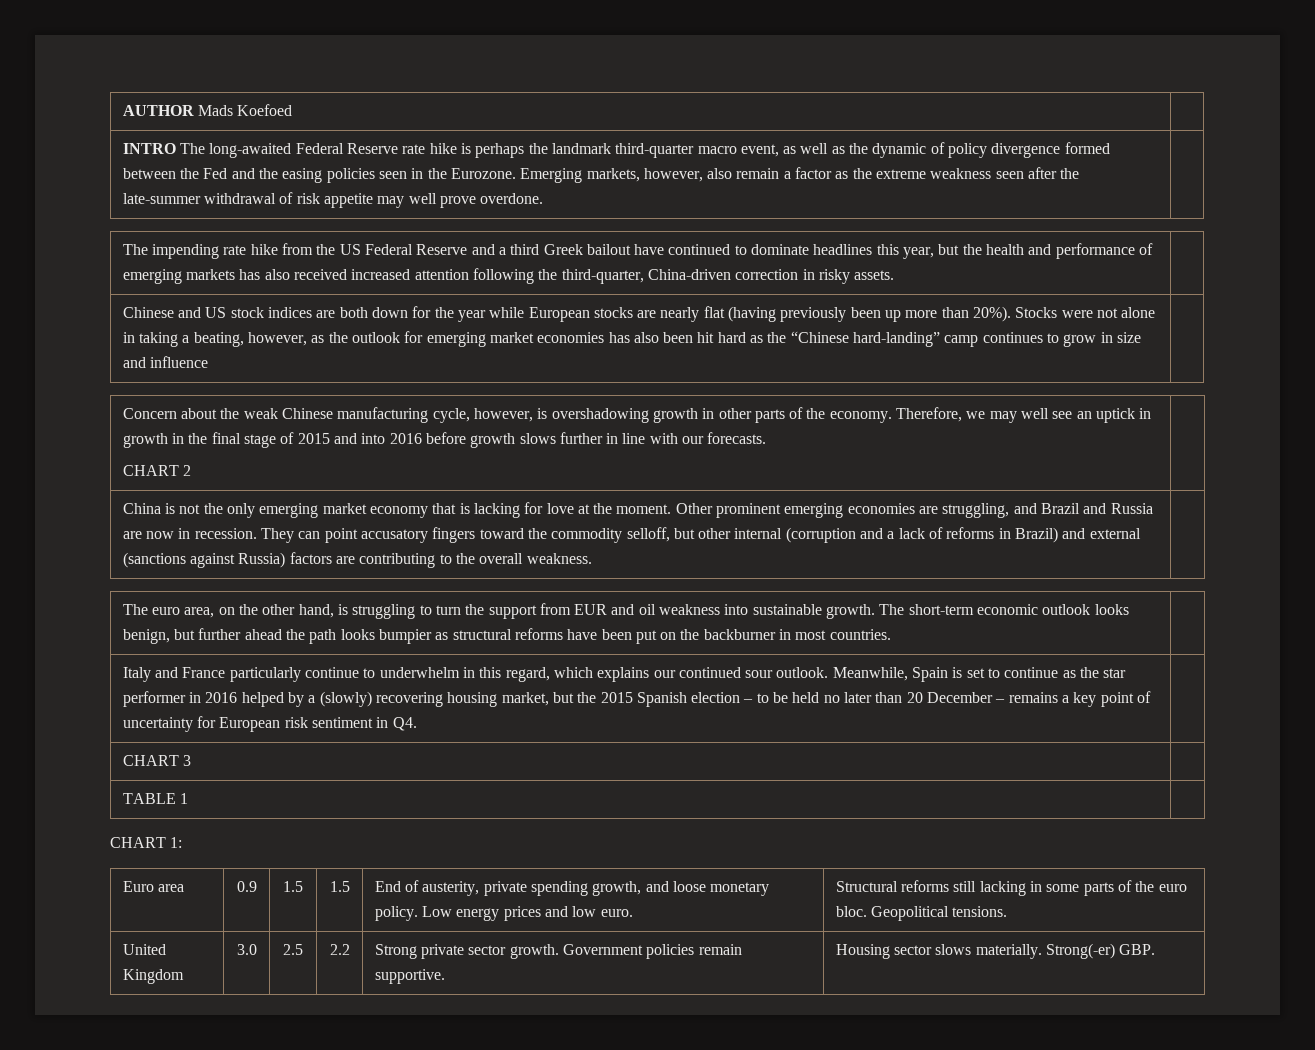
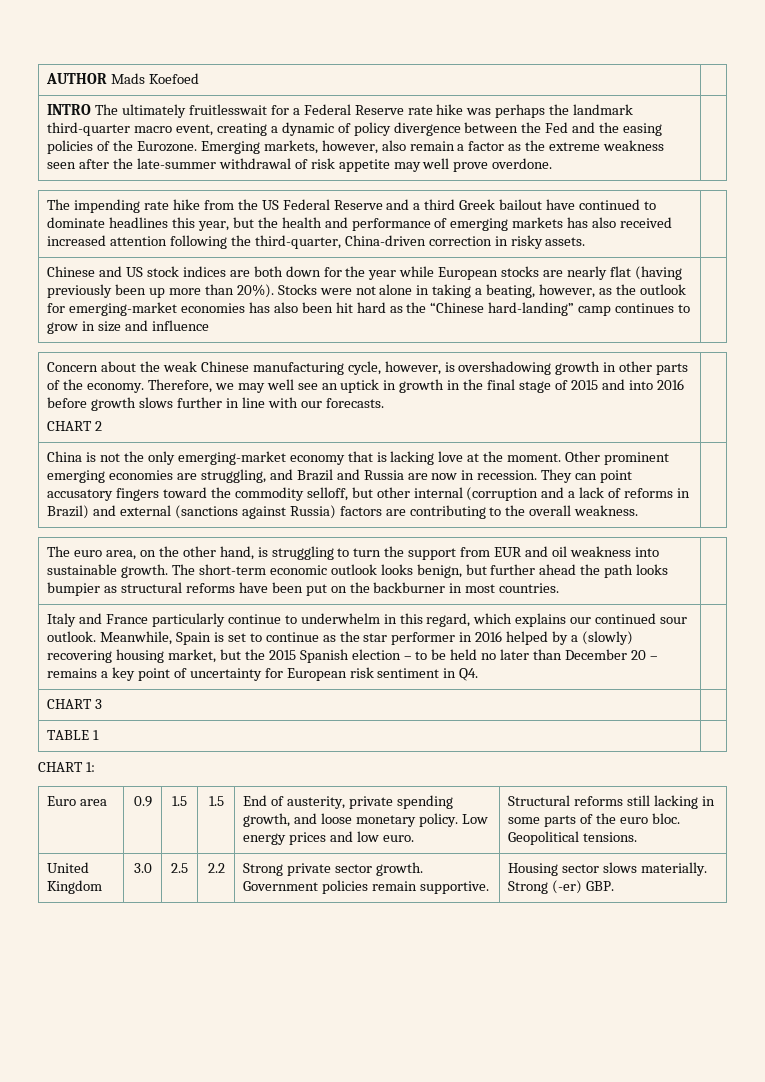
[209,143,292,158] long-awaited -> [122,104,300,118] ultimately fruitlesswait for a
[460,143,471,154] is -> [466,108,492,115] was
[783,143,869,154] as well as the -> [216,123,278,136] creating a
[1064,142,1110,154] formed -> (461, 129) none
[378,168,424,179] seen in -> [97,141,111,151] of
[426,332,534,347] emerging market -> [69,302,178,316] emerging-market
[259,503,367,518] emerging market -> [177,451,286,465] emerging-market
[524,502,544,514] for -> (435, 458) none
[906,692,994,703] 20 December -> [564,649,646,660] December 20
[1045,943,1115,959] Strong(-er) -> [508,880,583,894] Strong (-er)

